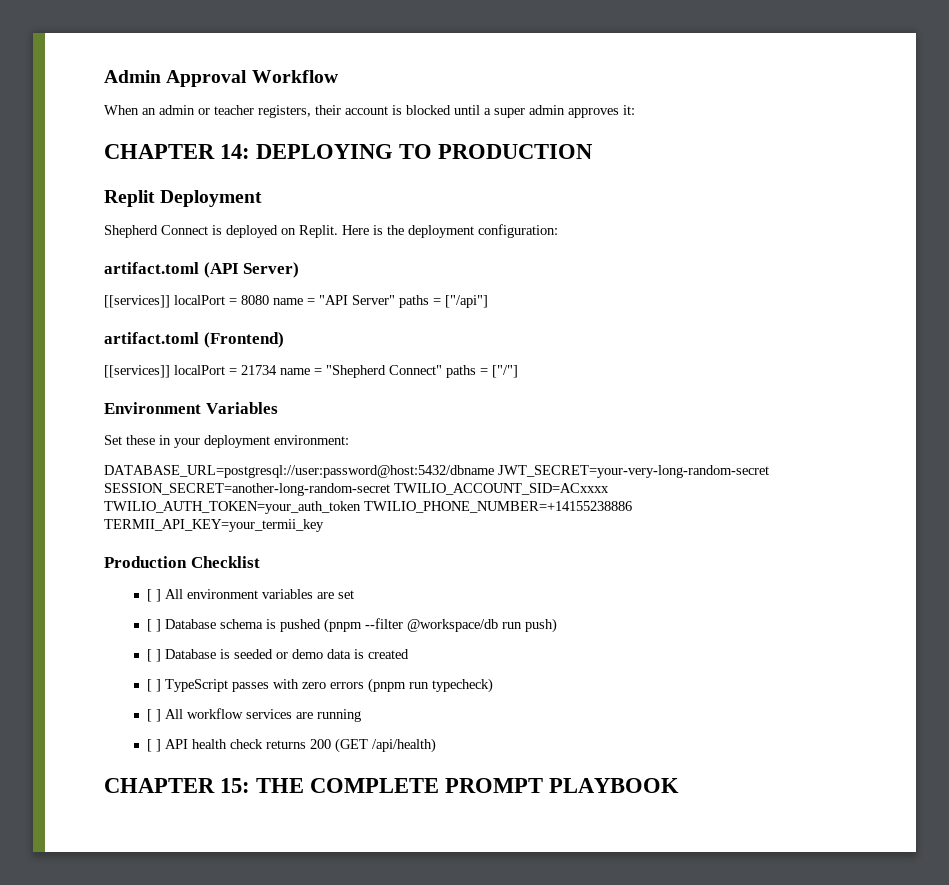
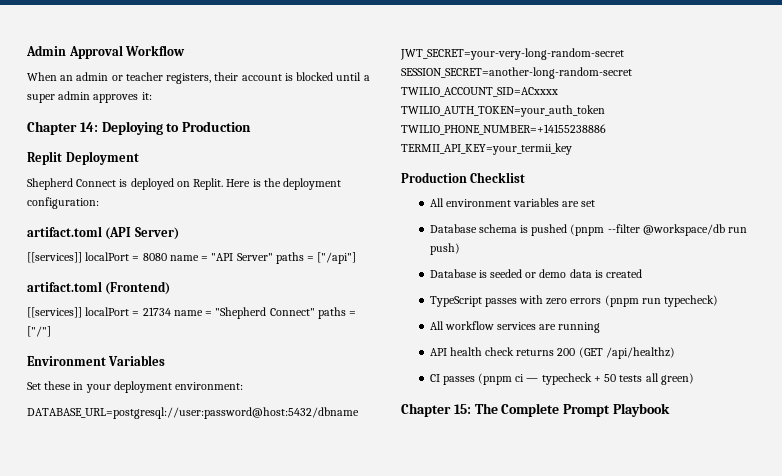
[104,144,593,159] CHAPTER 14: DEPLOYING TO PRODUCTION -> [27,121,252,135] Chapter 14: Deploying to Production
[147,589,162,602] [ ] -> (526, 177) none
[147,619,162,632] [ ] -> (596, 203) none
[147,649,162,662] [ ] -> (460, 249) none
[147,679,162,692] [ ] -> (643, 273) none
[147,709,162,722] [ ] -> (719, 301) none
[147,739,162,752] [ ] -> (601, 327) none
[372,738,437,753] [104,778,680,793] /api/health) // CHAPTER 15: THE COMPLETE PROMPT PLAYBOOK -> [605,347,675,359] [429,373,694,385] [401,403,670,417] /api/healthz) // CI passes (pnpm ci — typecheck + 50 tests all green) // Chapter 15: The Complete Prompt Playbook

